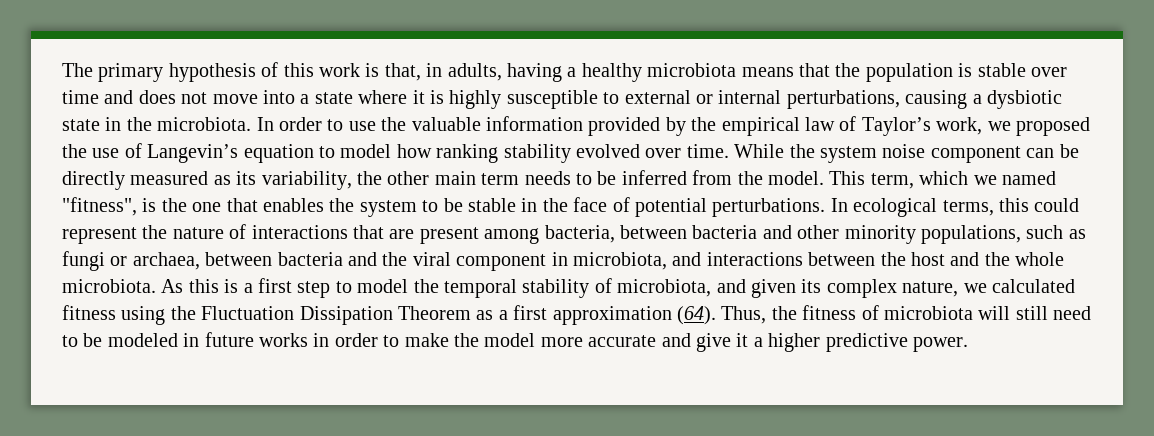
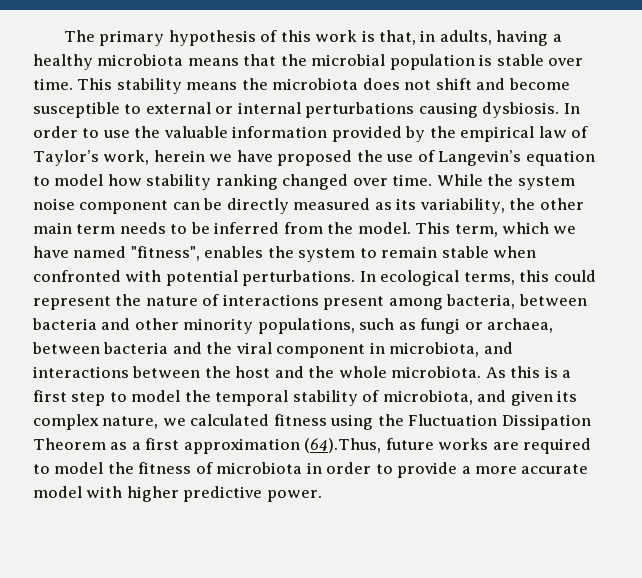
(861, 70) none -> [311,54,386,66] microbial
[62,90,502,109] time and does not move into a state where it is highly -> [33,78,570,94] time. This stability means the microbiota does not shift and become
[786,90,1062,109] [62,117,252,131] perturbations, causing a dysbiotic state in the microbiota. -> [305,102,560,118] perturbations causing dysbiosis.
[987,121,1011,131] we -> [153,150,273,162] herein we have
[436,144,640,163] ranking stability evolved -> [146,174,349,190] stability ranking changed
(997, 180) none -> [33,246,69,258] have
[142,197,630,217] is the one that enables the system to be stable in the face of -> [204,246,537,262] [33,270,162,282] enables the system to remain stable when confronted with
[353,225,415,239] that are -> (319, 300) none
[676,305,1092,325] [62,332,763,352] (64). Thus, the fitness of microbiota will still need to be modeled in future works in order to make the model more accurate and give it a -> [304,438,592,454] [33,462,589,478] [33,486,123,498] (64).Thus, future works are required to model the fitness of microbiota in order to provide a more accurate model with

